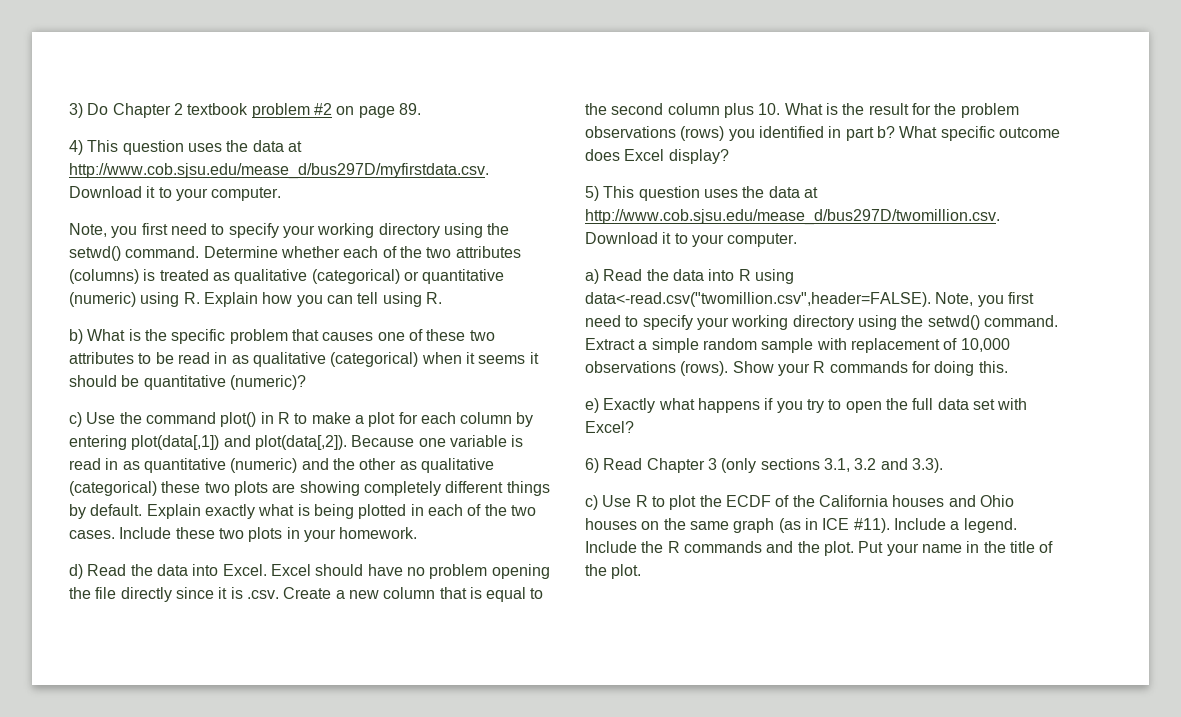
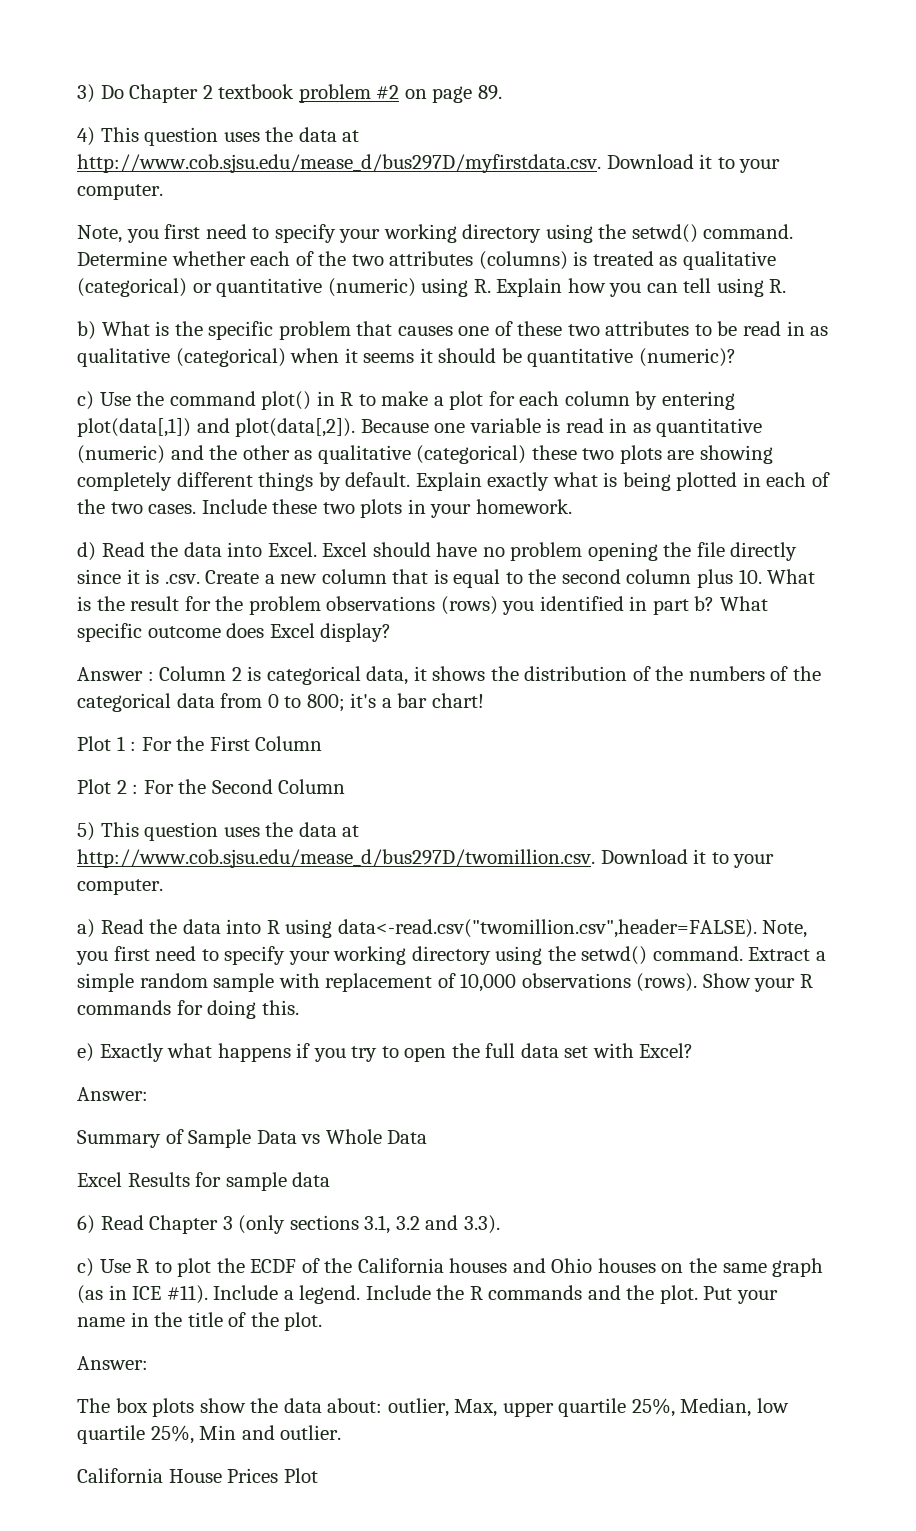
(729, 156) none -> [77,666,822,685] [77,693,484,712] [77,736,323,751] [77,779,346,794] // Answer : Column 2 is categorical data, it shows the distribution of the numbers of the categorical data from 0 to 800; it's a bar chart! // Plot 1 : For the First Column // Plot 2 : For the Second Column
(634, 427) none -> [77,1087,148,1101] [77,1129,428,1148] [77,1172,331,1191] // Answer: // Summary of Sample Data vs Whole Data // Excel Results for sample data
(642, 571) none -> [77,1356,148,1370] [77,1398,789,1417] [77,1425,342,1444] [77,1468,318,1483] // Answer: // The box plots show the data about: outlier, Max, upper quartile 25%, Median, low quartile 25%, Min and outlier. // California House Prices Plot

